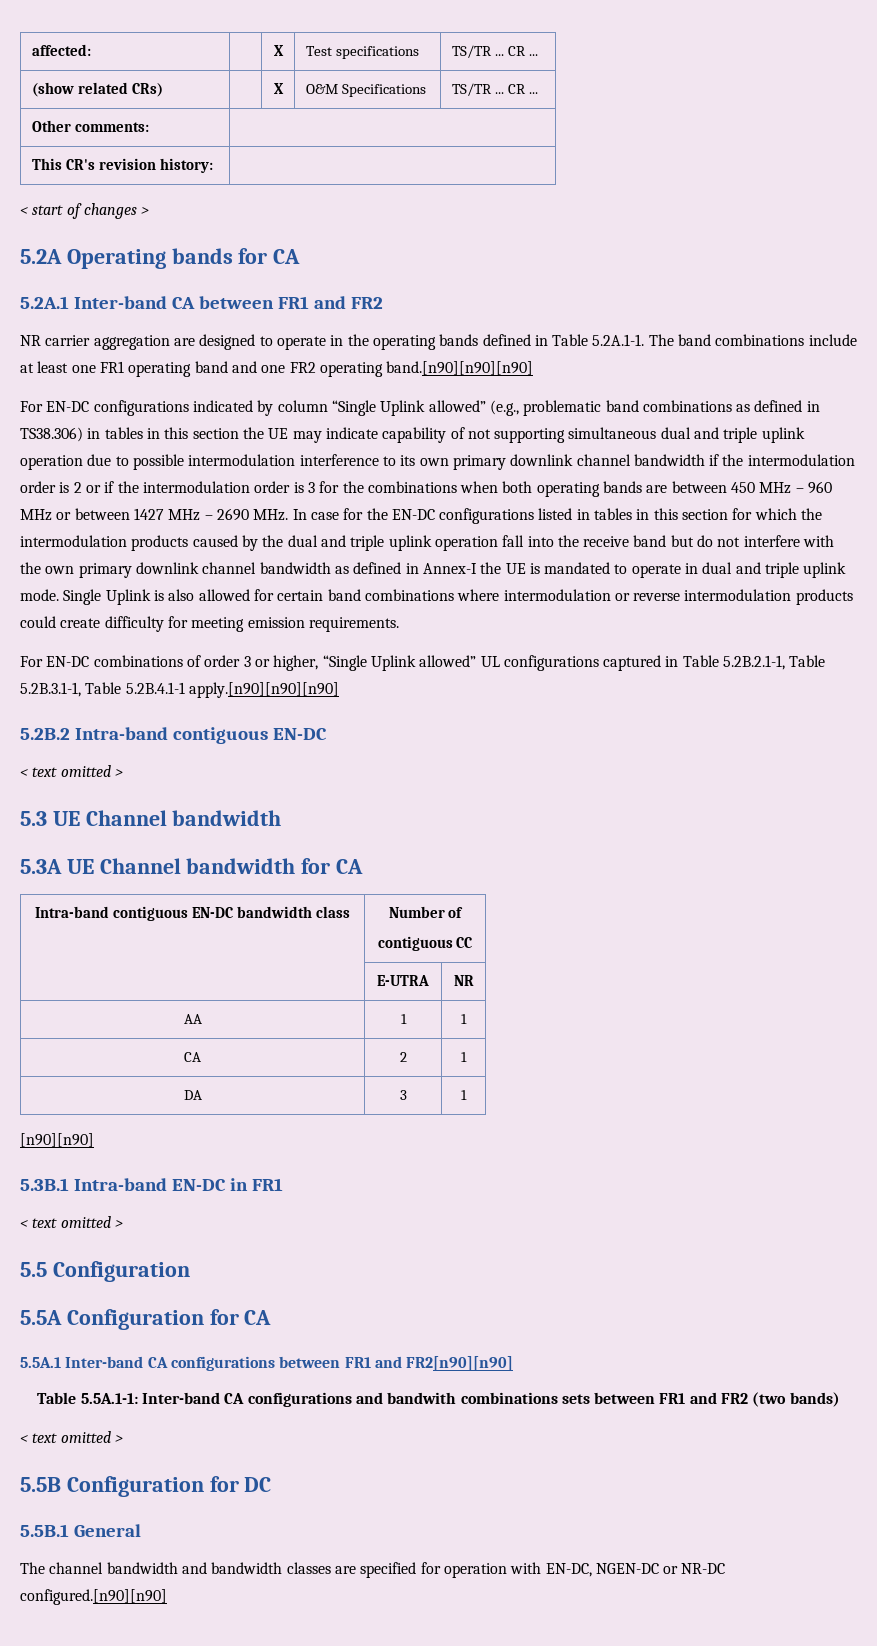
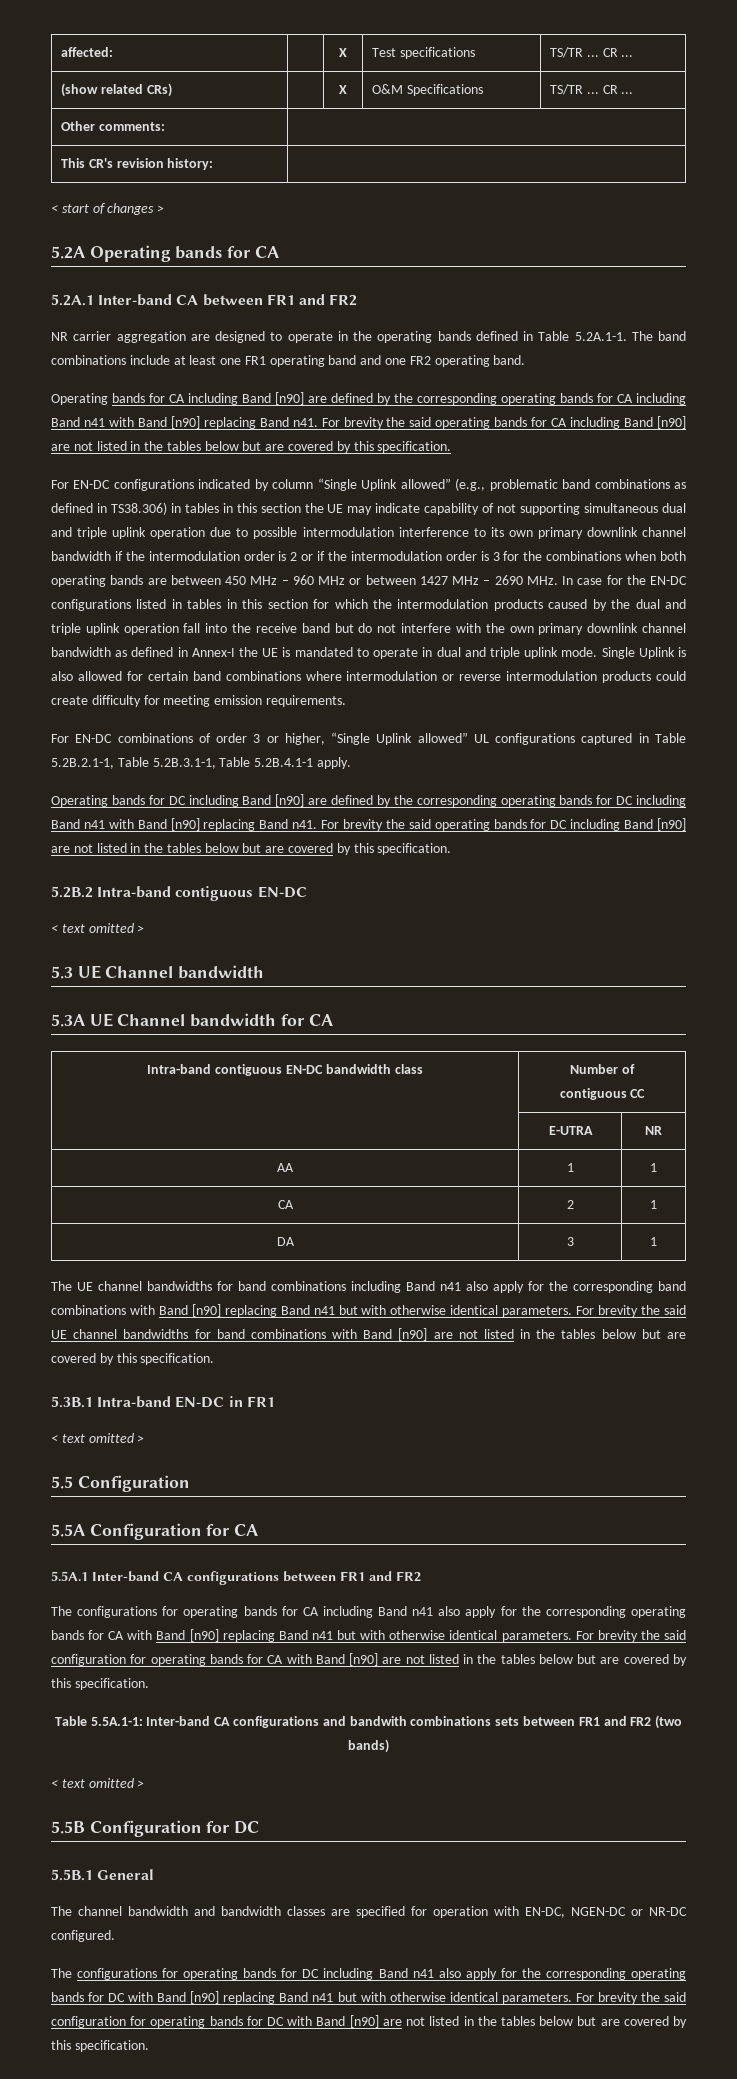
[386,361,534,375] band.[n90][n90][n90] -> [493,355,526,365] [51,392,686,405] [51,416,687,429] [51,441,452,453] band. // Operating bands for CA including Band [n90] are defined by the corresponding operating bands for CA including Band n41 with Band [n90] replacing Band n41. For brevity the said operating bands for CA including Band [n90] are not listed in the tables below but are covered by this specification.
[188,682,339,698] apply.[n90][n90][n90] -> [316,757,351,769] [51,794,686,807] [51,818,687,831] [51,843,452,855] apply. // Operating bands for DC including Band [n90] are defined by the corresponding operating bands for DC including Band n41 with Band [n90] replacing Band n41. For brevity the said operating bands for DC including Band [n90] are not listed in the tables below but are covered by this specification.
[20,1133,94,1147] [n90][n90] -> [51,1281,686,1293] [51,1304,686,1317] [51,1328,686,1341] [51,1353,215,1365] The UE channel bandwidths for band combinations including Band n41 also apply for the corresponding band combinations with Band [n90] replacing Band n41 but with otherwise identical parameters. For brevity the said UE channel bandwidths for band combinations with Band [n90] are not listed in the tables below but are covered by this specification.
[406,1356,514,1371] FR2[n90][n90] -> [396,1571,421,1582] [51,1606,686,1618] [51,1629,687,1642] [51,1653,687,1666] [51,1678,149,1690] FR2 // The configurations for operating bands for CA including Band n41 also apply for the corresponding operating bands for CA with Band [n90] replacing Band n41 but with otherwise identical parameters. For brevity the said configuration for operating bands for CA with Band [n90] are not listed in the tables below but are covered by this specification.
[20,1589,167,1605] configured.[n90][n90] -> [51,1930,115,1942] [51,1968,686,1980] [51,1991,686,2004] [51,2015,688,2028] [51,2040,149,2052] configured. // The configurations for operating bands for DC including Band n41 also apply for the corresponding operating bands for DC with Band [n90] replacing Band n41 but with otherwise identical parameters. For brevity the said configuration for operating bands for DC with Band [n90] are not listed in the tables below but are covered by this specification.

